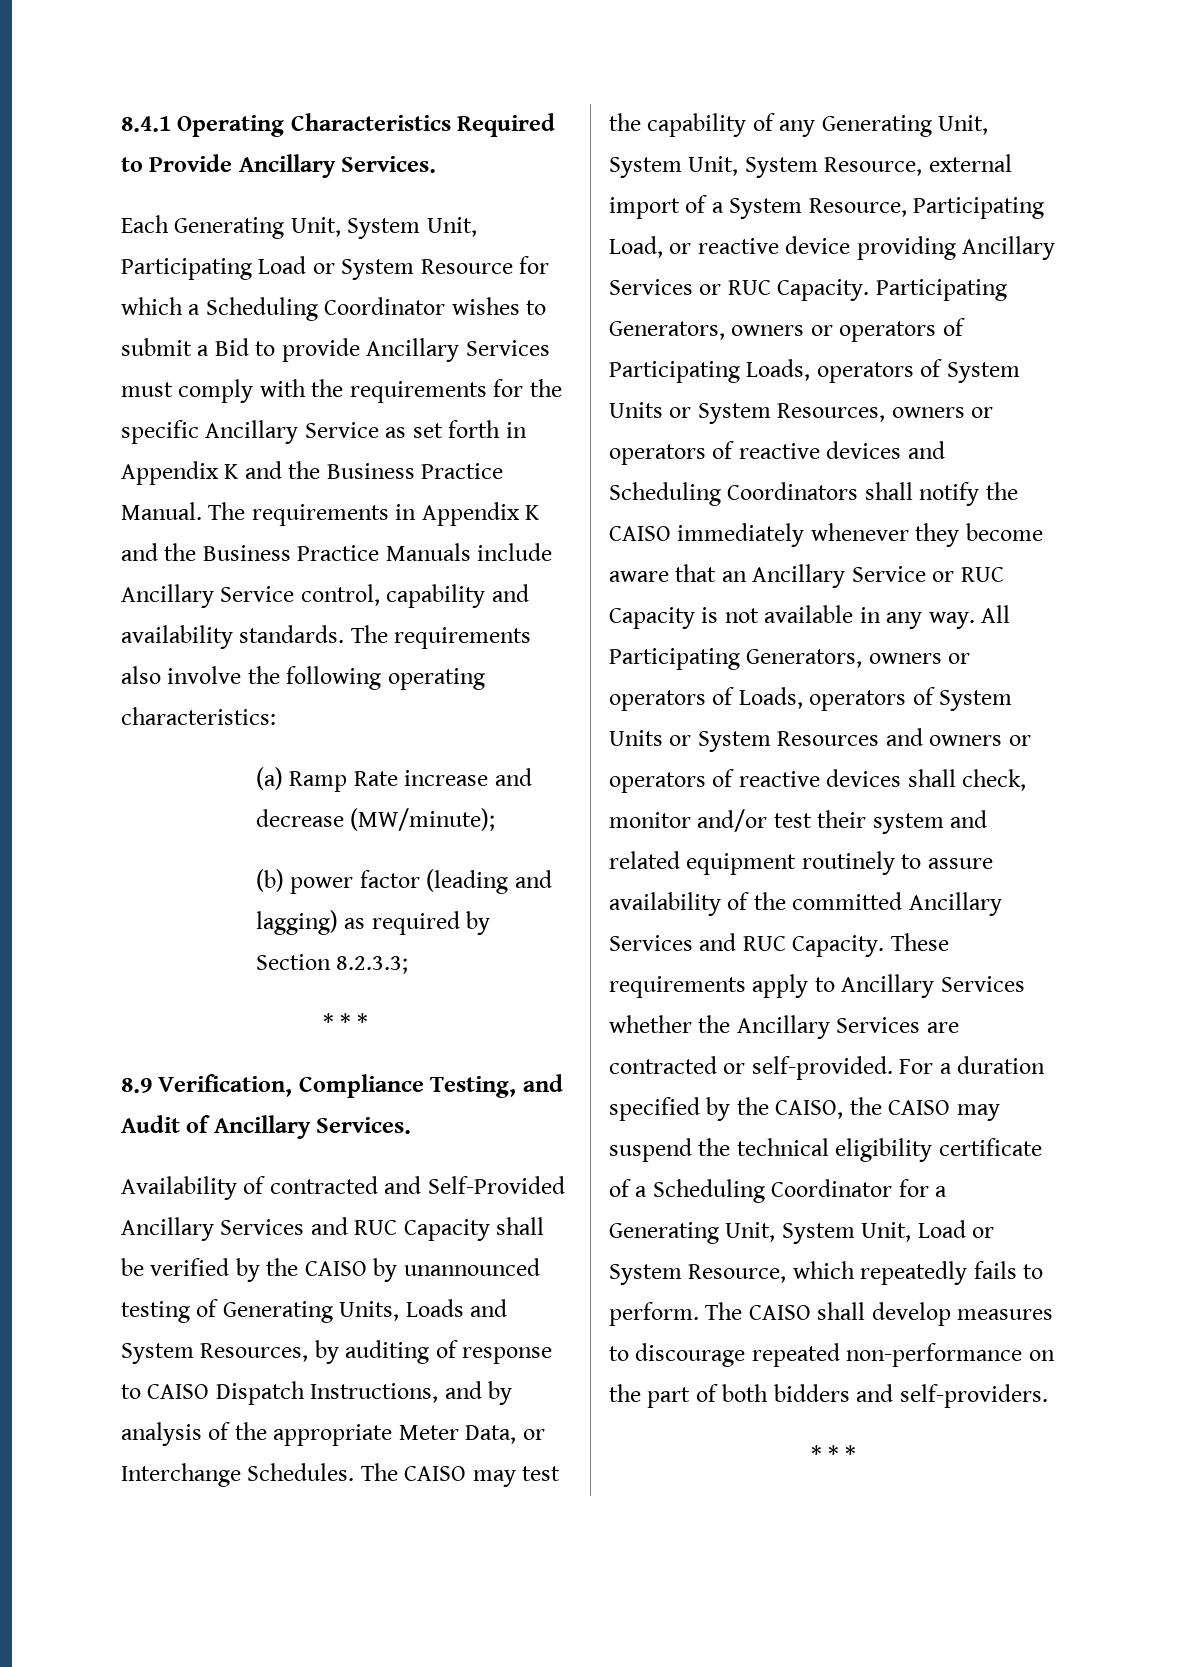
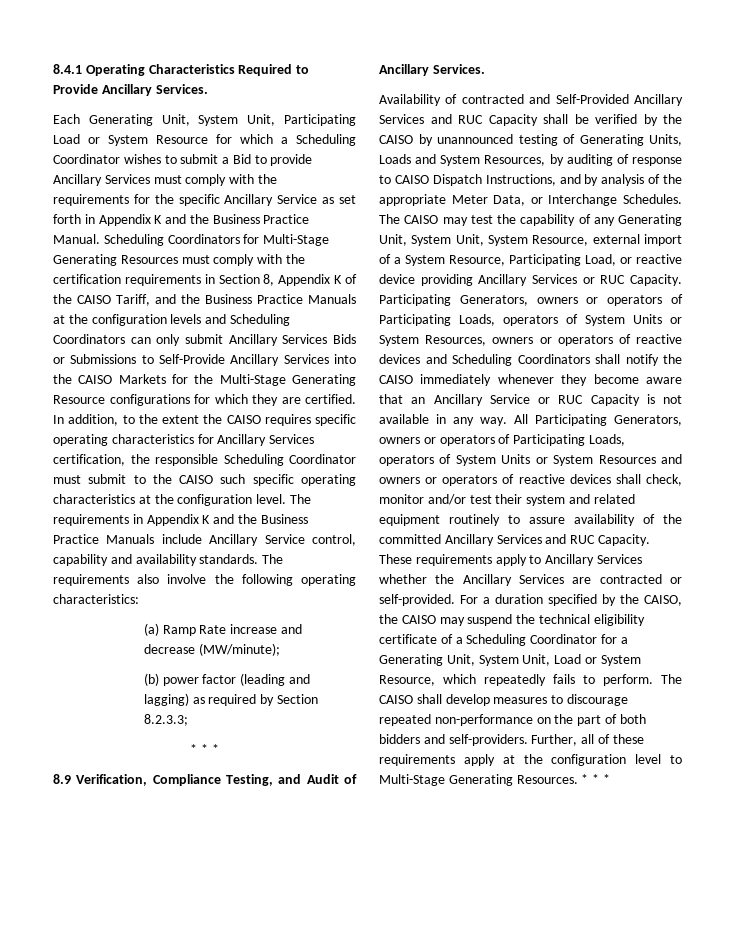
(202, 511) none -> [103,234,330,246] [53,254,305,266] [53,274,357,286] [53,294,356,306] [53,314,290,326] [53,334,356,346] [53,354,356,366] [53,374,356,386] [53,394,356,406] [53,414,356,426] [53,434,315,446] [53,454,356,466] [53,474,356,486] [53,494,287,506] Scheduling Coordinators for Multi-Stage Generating Resources must comply with the certification requirements in Section 8, Appendix K of the CAISO Tariff, and the Business Practice Manuals at the configuration levels and Scheduling Coordinators can only submit Ancillary Services Bids or Submissions to Self-Provide Ancillary Services into the CAISO Markets for the Multi-Stage Generating Resource configurations for which they are certified. In addition, to the extent the CAISO requires specific operating characteristics for Ancillary Services certification, the responsible Scheduling Coordinator must submit to the CAISO such specific operating characteristics at the configuration level.
(735, 696) none -> [513,434,586,446] Participating
(1048, 1396) // -> [531,734,644,746] [379,754,682,766] [379,774,578,786] Further, all of these requirements apply at the configuration level to Multi-Stage Generating Resources.

